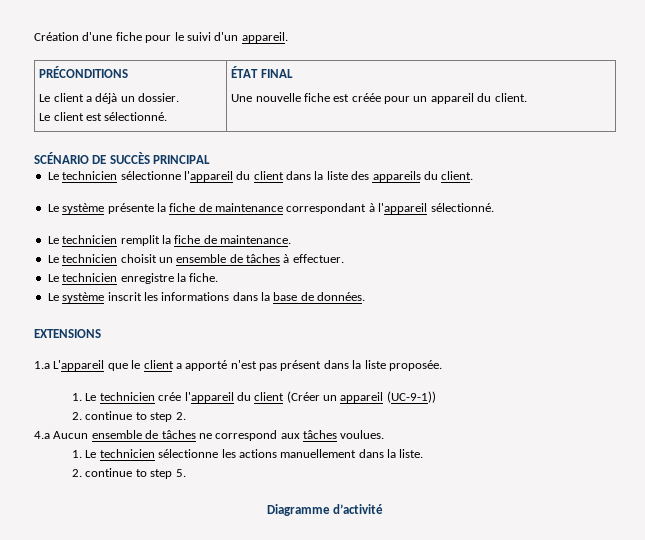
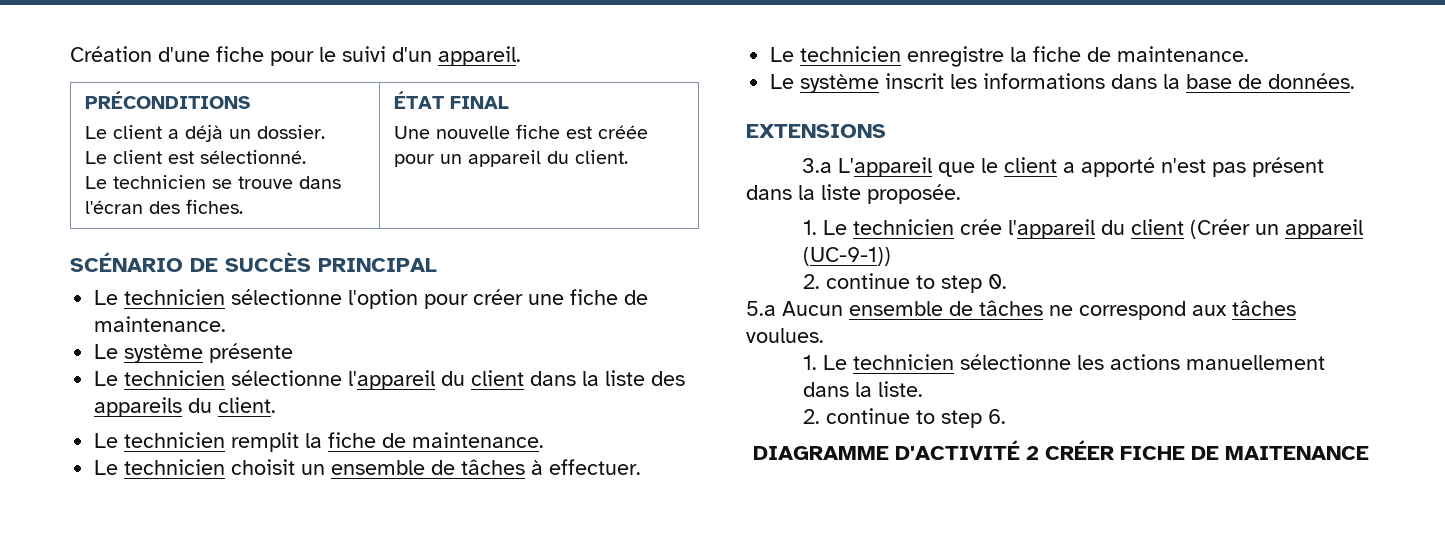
(168, 116) none -> [85,175,342,189] [85,199,244,214] // Le technicien se trouve dans l'écran des fiches.
(211, 159) none -> [94,289,649,309] [94,316,227,332] [94,343,294,363] // Le technicien sélectionne l'option pour créer une fiche de maintenance. // Le système présente
[47,203,494,214] // Le système présente la fiche de maintenance correspondant à l'appareil sélectionné. -> (277, 405) none
[189,273,219,282] fiche. -> [1033,46,1250,62] fiche de maintenance.
[34,361,50,369] 1.a -> [801,158,832,173] 3.a
[175,412,186,420] [34,431,50,439] 2. // 4.a -> [988,274,1008,289] [746,301,776,316] 0. // 5.a
[175,469,186,477] [266,504,384,516] 5. // Diagramme d’activité -> [988,409,1007,424] [752,440,1369,460] 6. // DIAGRAMME D'ACTIVITÉ 2 CRÉER FICHE DE MAITENANCE

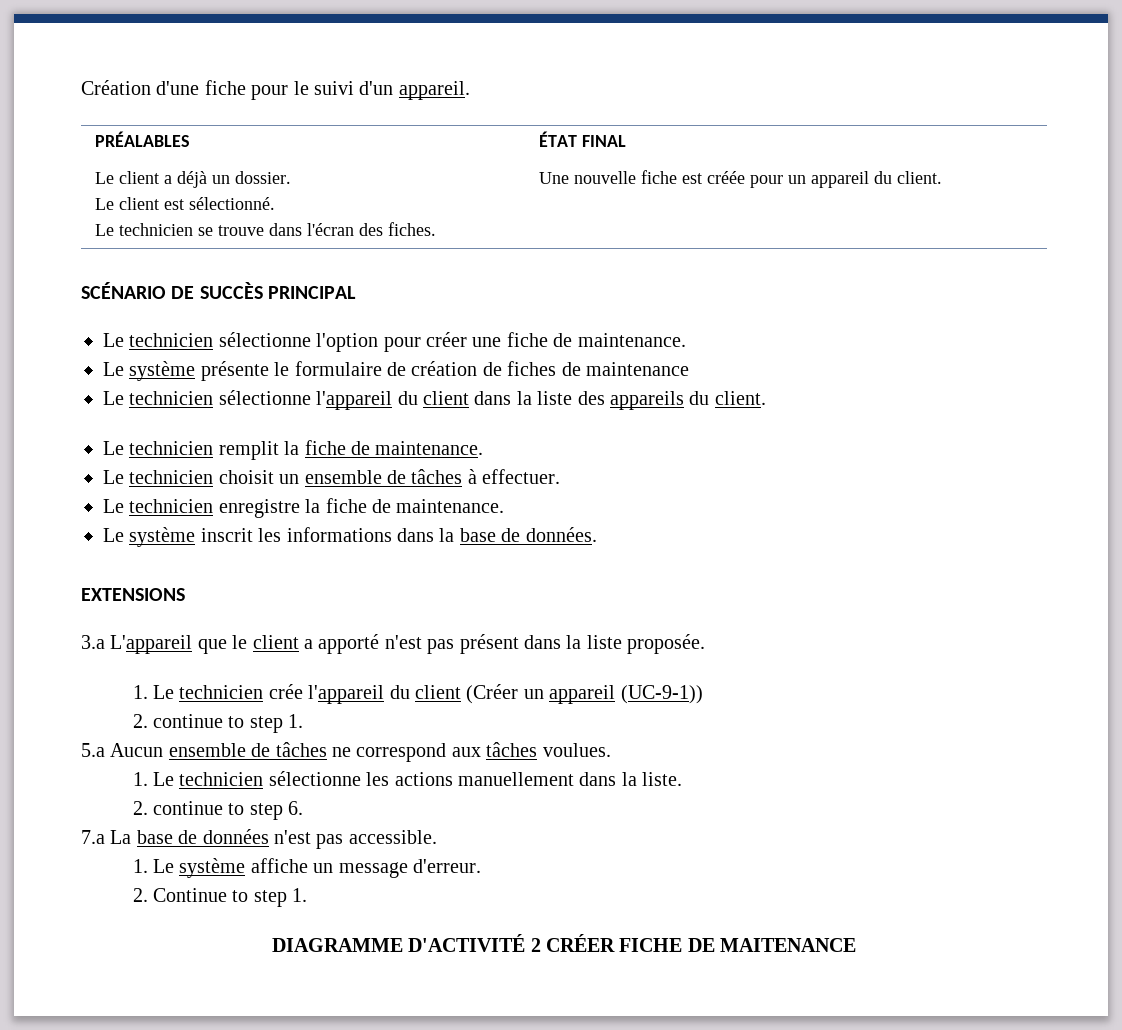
[85,91,251,109] PRÉCONDITIONS -> [95,131,191,147] PRÉALABLES
(294, 353) none -> [274,361,689,376] le formulaire de création de fiches de maintenance
[988,274,1008,289] 0. -> [288,714,304,728] 1.
(1007, 416) none -> [81,829,437,849] [132,858,481,878] [132,888,308,907] // 7.a La base de données n'est pas accessible. // 1. Le système affiche un message d'erreur. // 2. Continue to step 1.

